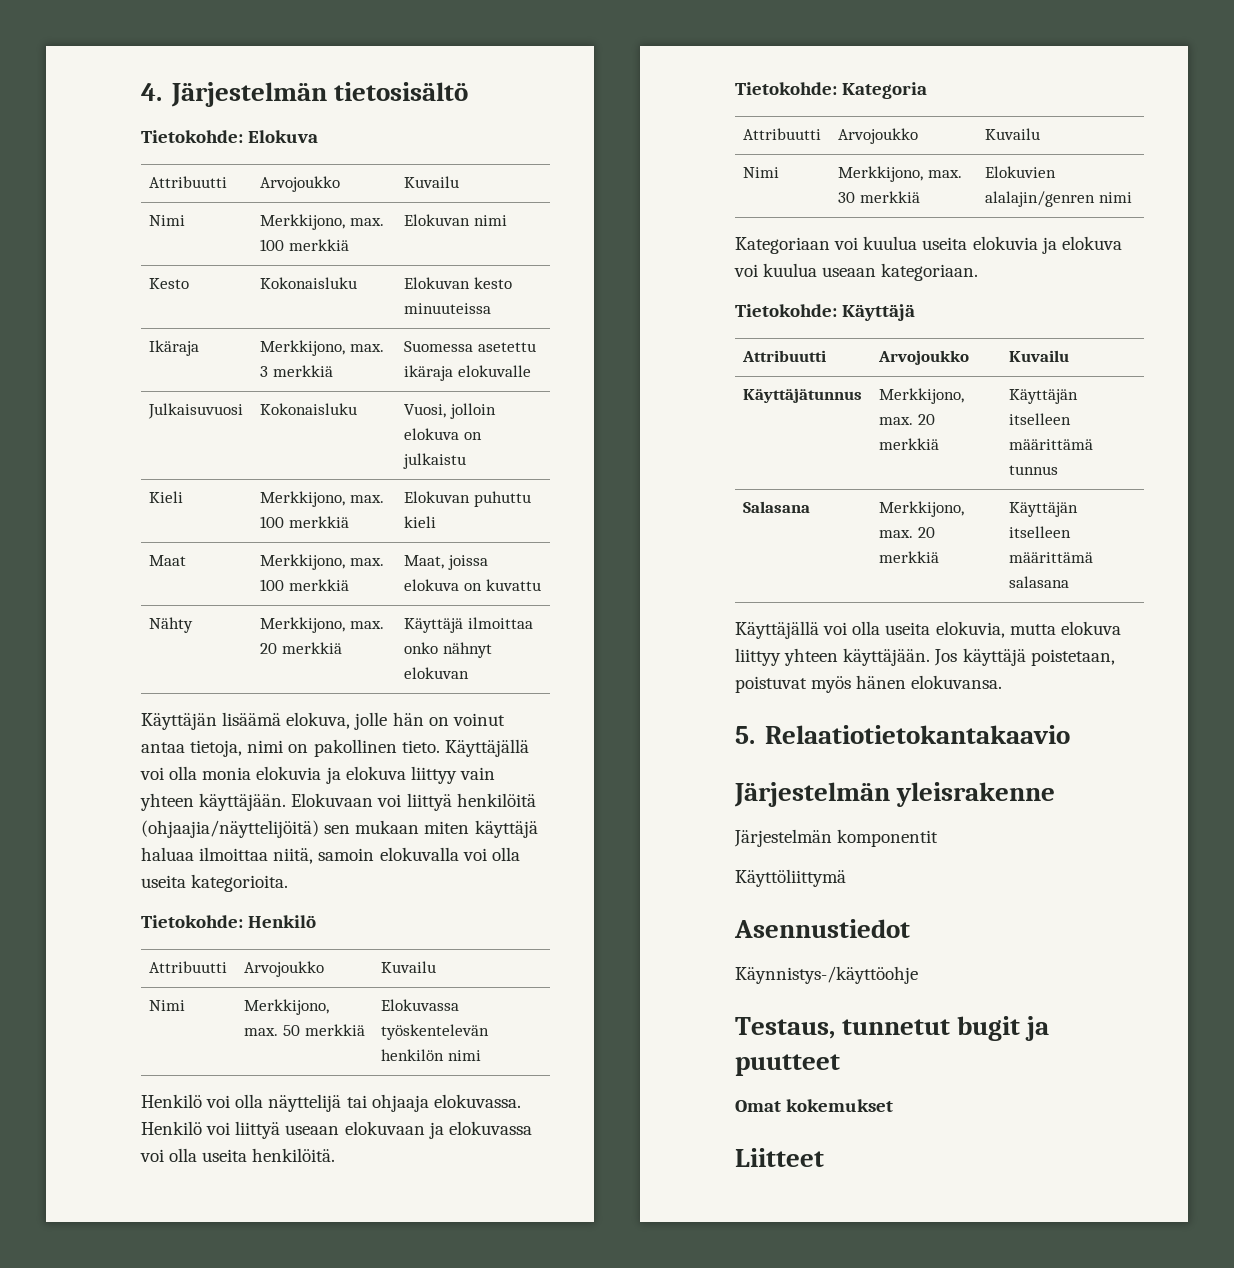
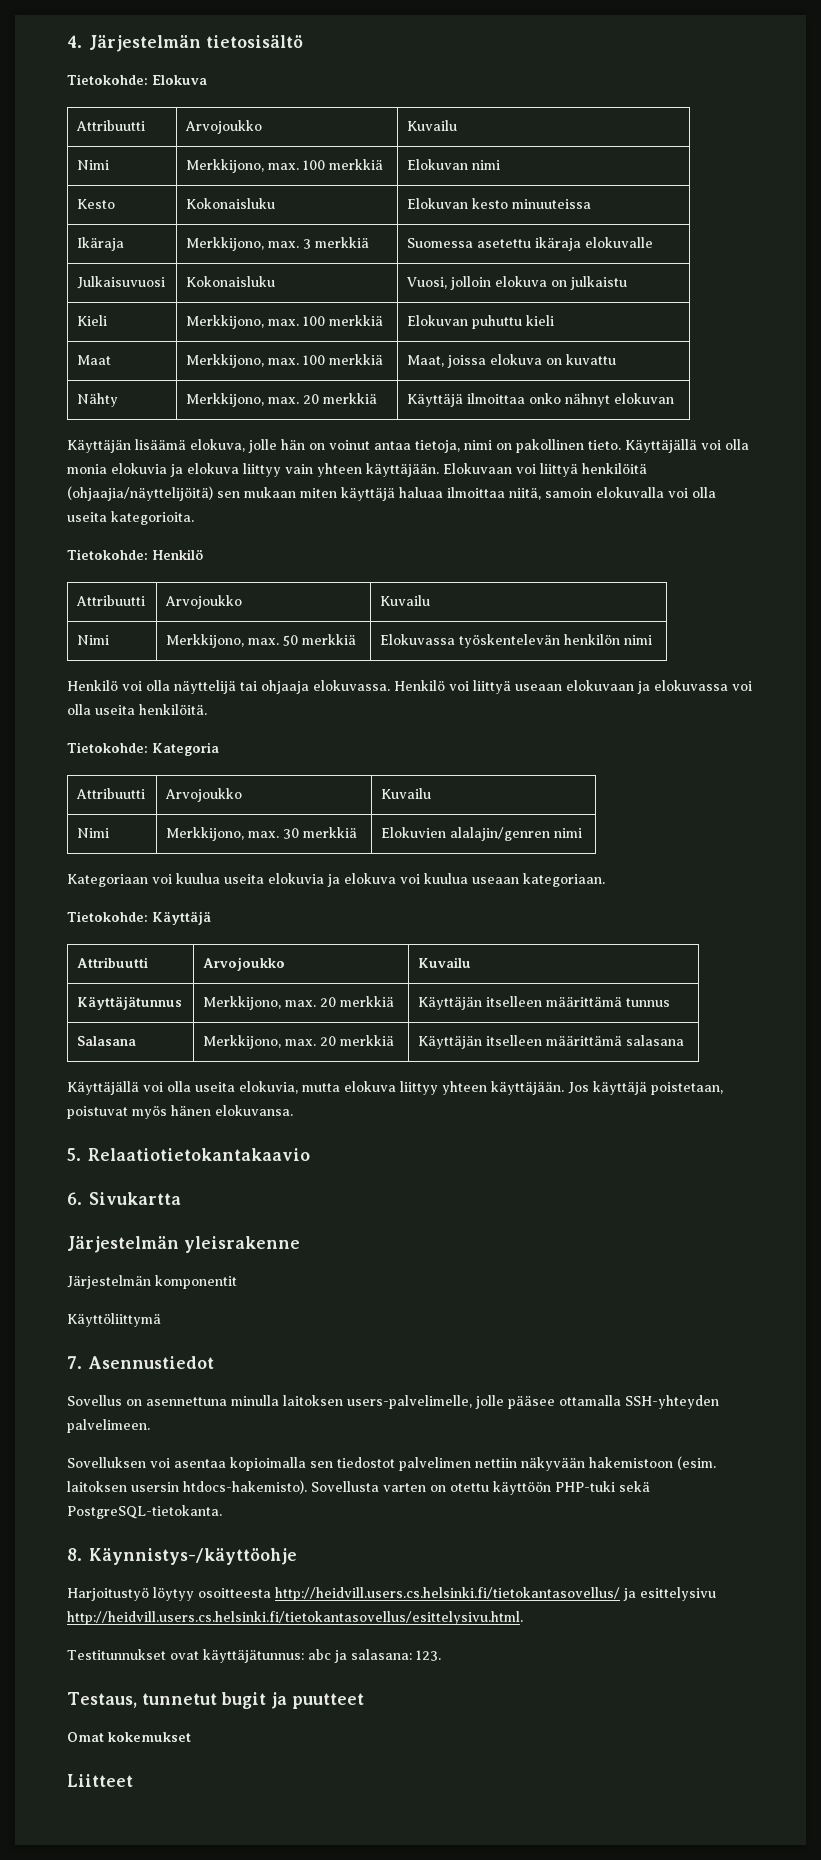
(1070, 734) none -> [67,1192,181,1205] // 6. Sivukartta
(846, 878) none -> [67,1356,82,1369] 7.
[735,966,918,984] Käynnistys-/käyttöohje -> [67,1395,719,1409] [67,1419,150,1433] [67,1456,716,1471] [67,1480,650,1495] [67,1505,222,1519] [67,1548,297,1565] [67,1587,716,1601] [67,1611,523,1625] [67,1649,441,1663] Sovellus on asennettuna minulla laitoksen users-palvelimelle, jolle pääsee ottamalla SSH-yhteyden palvelimeen. // Sovelluksen voi asentaa kopioimalla sen tiedostot palvelimen nettiin näkyvään hakemistoon (esim. laitoksen usersin htdocs-hakemisto). Sovellusta varten on otettu käyttöön PHP-tuki sekä PostgreSQL-tietokanta. // 8. Käynnistys-/käyttöohje // Harjoitustyö löytyy osoitteesta http://heidvill.users.cs.helsinki.fi/tietokantasovellus/ ja esittelysivu http://heidvill.users.cs.helsinki.fi/tietokantasovellus/esittelysivu.html. // Testitunnukset ovat käyttäjätunnus: abc ja salasana: 123.

